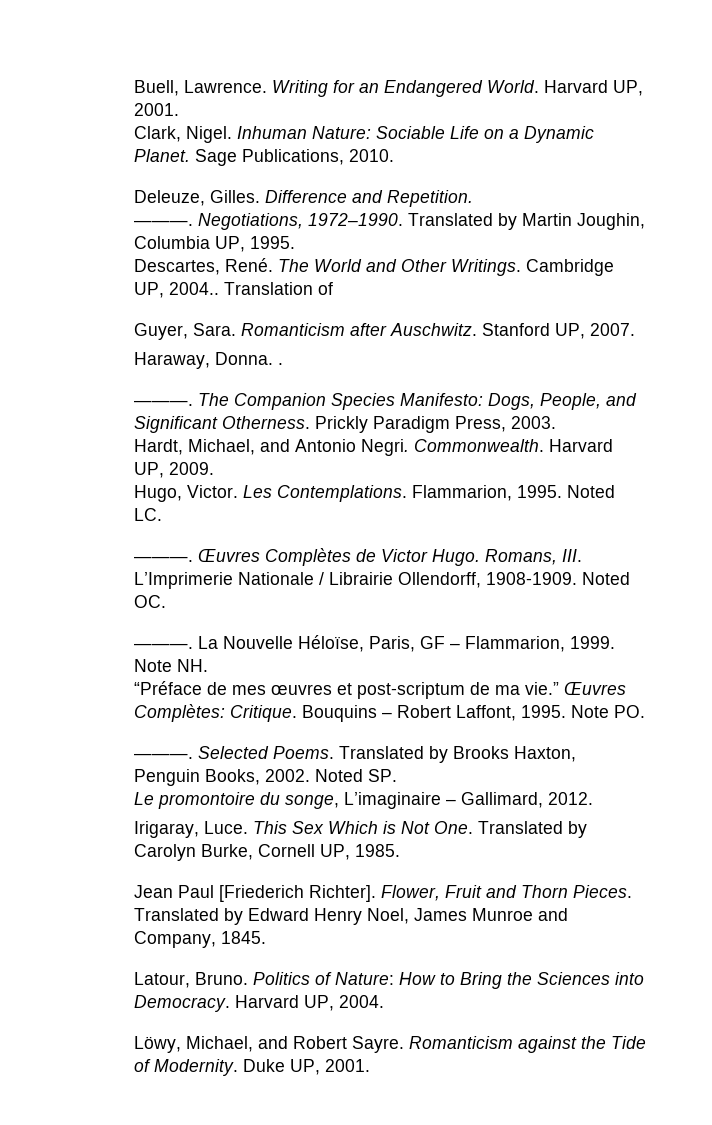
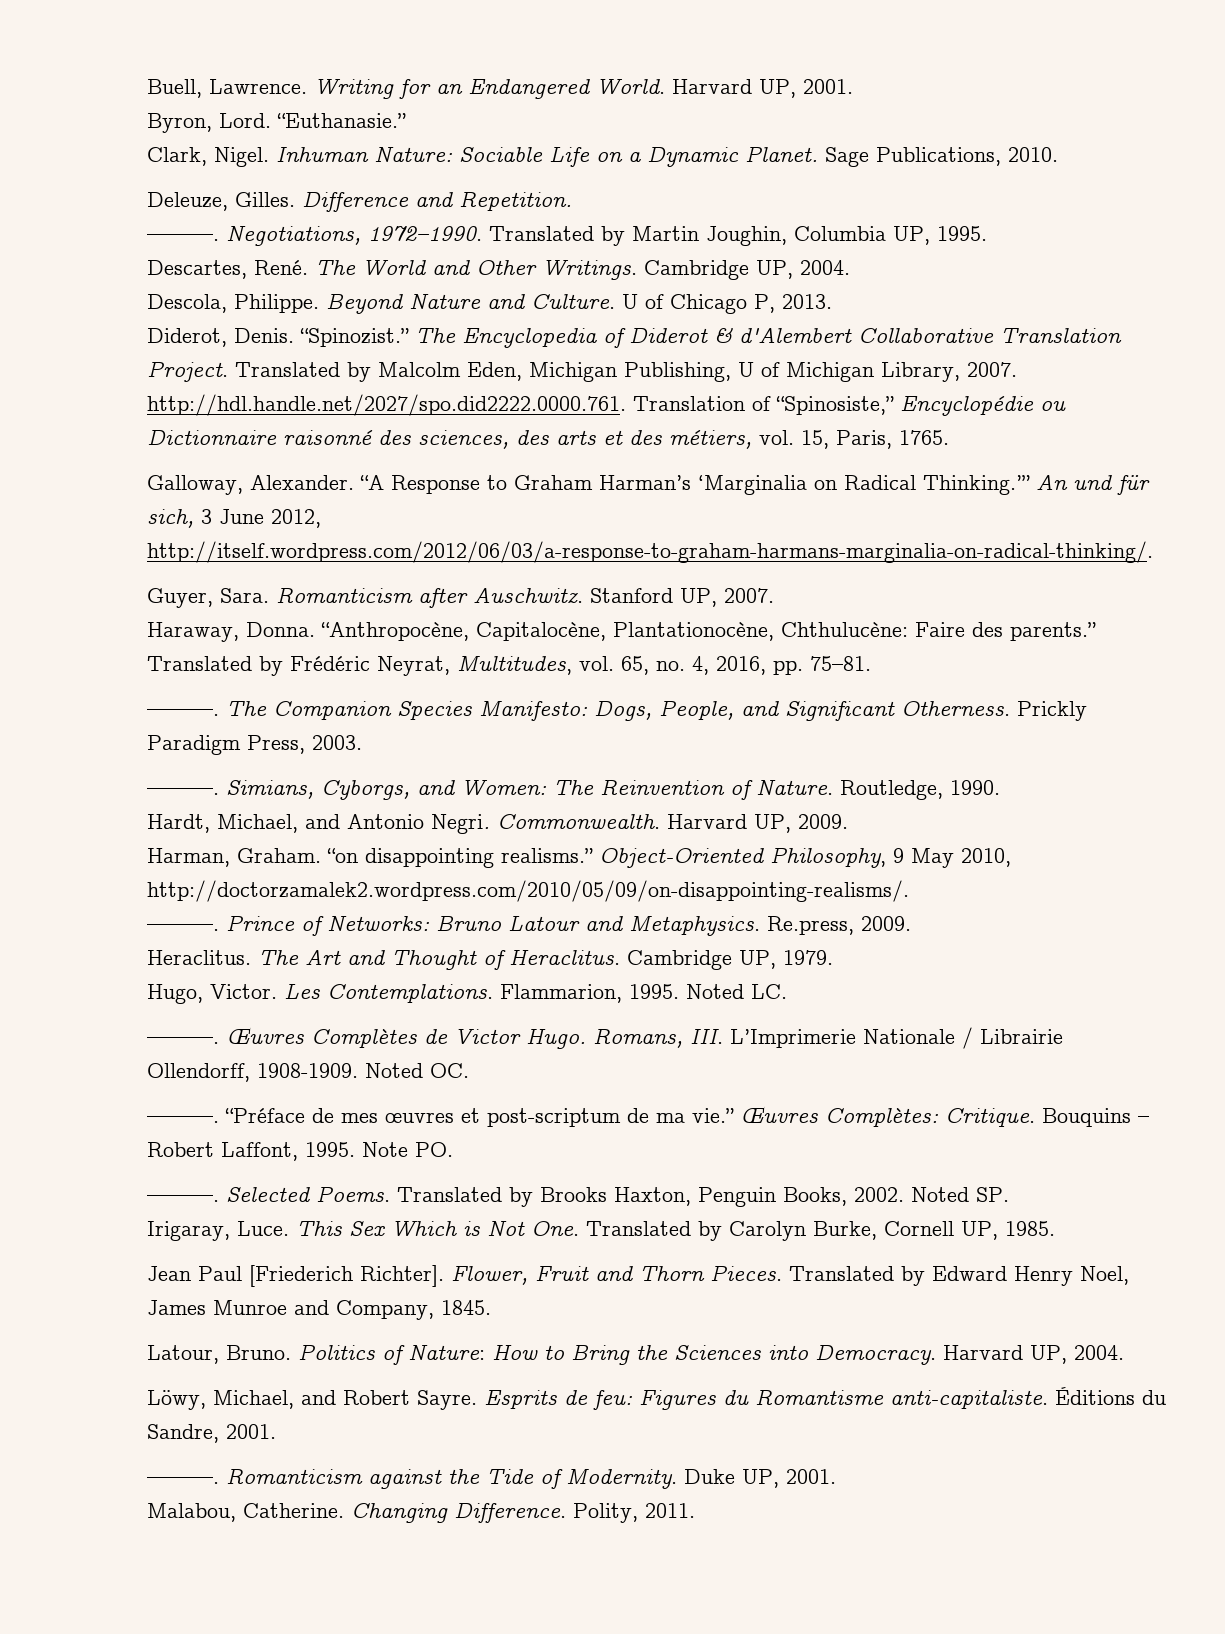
(180, 109) none -> [147,113,407,133] // Byron, Lord. “Euthanasie.”
[169,282,334,295] 2004.. Translation of -> [800,260,851,275] [147,293,833,314] [147,327,1123,348] [147,361,1018,382] [147,394,1067,416] [147,429,950,449] [147,475,1151,495] [147,509,322,528] [147,541,1154,563] 2004. // Descola, Philippe. Beyond Nature and Culture. U of Chicago P, 2013. // Diderot, Denis. “Spinozist.” The Encyclopedia of Diderot & d'Alembert Collaborative Translation Project. Translated by Malcolm Eden, Michigan Publishing, U of Michigan Library, 2007. http://hdl.handle.net/2027/spo.did2222.0000.761. Translation of “Spinosiste,” Encyclopédie ou Dictionnaire raisonné des sciences, des arts et des métiers, vol. 15, Paris, 1765. // Galloway, Alexander. “A Response to Graham Harman’s ‘Marginalia on Radical Thinking.’” An und für sich, 3 June 2012, http://itself.wordpress.com/2012/06/03/a-response-to-graham-harmans-marginalia-on-radical-thinking/.
[278,363,284,365] . -> [321,622,1097,641] [147,655,872,676] “Anthropocène, Capitalocène, Plantationocène, Chthulucène: Faire des parents.” Translated by Frédéric Neyrat, Multitudes, vol. 65, no. 4, 2016, pp. 75–81.
(557, 422) none -> [147,779,1001,800] // ———. Simians, Cyborgs, and Women: The Reinvention of Nature. Routledge, 1990.
(215, 468) none -> [147,847,1012,868] [147,880,910,902] [147,915,912,936] [147,949,834,970] // Harman, Graham. “on disappointing realisms.” Object-Oriented Philosophy, 9 May 2010, http://doctorzamalek2.wordpress.com/2010/05/09/on-disappointing-realisms/. // ———. Prince of Networks: Bruno Latour and Metaphysics. Re.press, 2009. // Heraclitus. The Art and Thought of Heraclitus. Cambridge UP, 1979.
[198,635,616,652] [134,659,209,672] La Nouvelle Héloïse, Paris, GF – Flammarion, 1999. Note NH. // -> (220, 1119) none
[134,792,594,809] // Le promontoire du songe, L’imaginaire – Gallimard, 2012. -> (1010, 1194) none
(405, 1044) none -> [484,1387,1167,1410] [147,1424,277,1443] [147,1477,220,1484] Esprits de feu: Figures du Romantisme anti-capitaliste. Éditions du Sandre, 2001. // ———.
(371, 1065) none -> [147,1502,696,1523] // Malabou, Catherine. Changing Difference. Polity, 2011.

